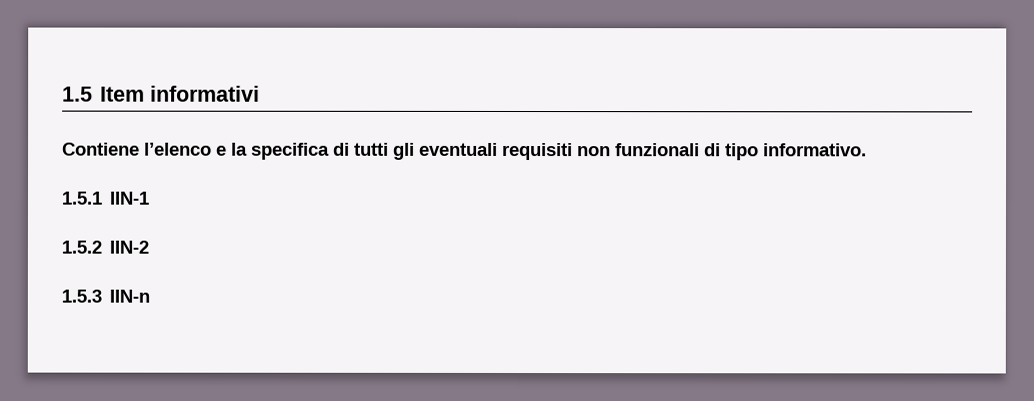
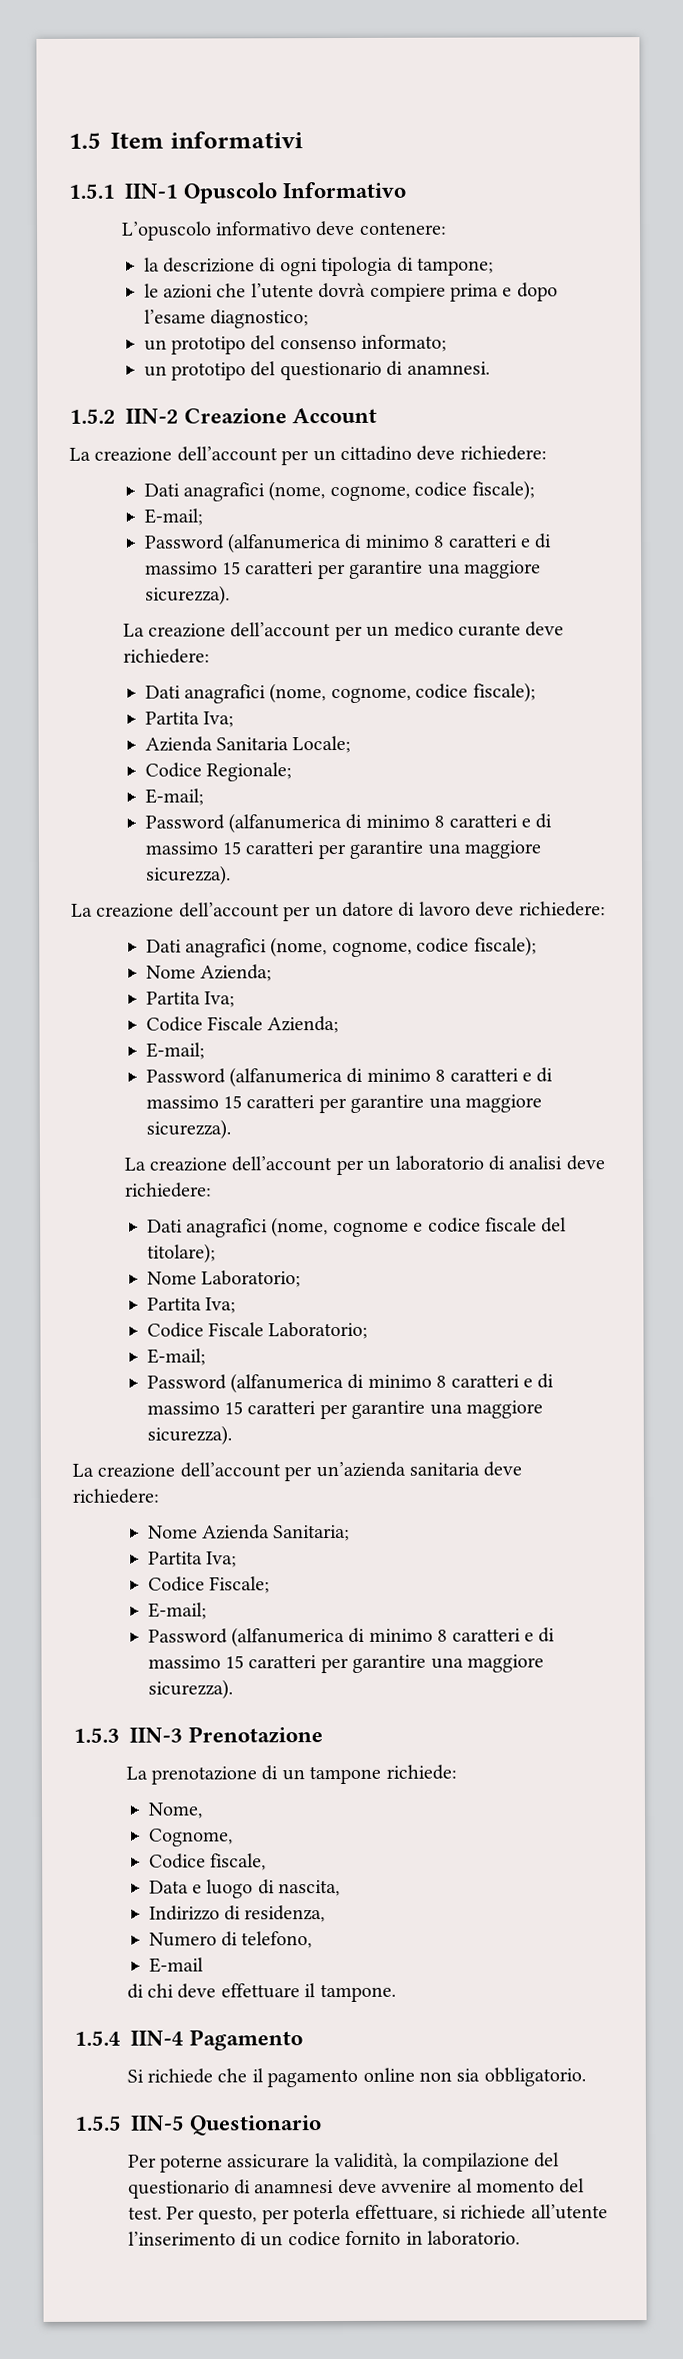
[62,142,867,161] [61,191,150,205] [61,240,149,254] [61,289,150,303] Contiene l’elenco e la specifica di tutti gli eventuali requisiti non funzionali di tipo informativo. // 1.5.1 IIN-1 // 1.5.2 IIN-2 // 1.5.3 IIN-n -> [68,181,407,204] [120,220,447,241] [143,256,495,277] [143,282,558,302] [143,309,310,329] [143,334,448,355] [143,360,490,381] [69,407,378,425] [69,445,547,466] [143,480,535,502] [143,508,203,526] [143,532,553,554] [144,560,542,580] [144,585,230,606] [122,621,565,642] [122,648,210,664] [144,682,536,704] [144,711,235,728] [144,735,352,754] [144,762,293,782] [144,788,204,806] [144,812,553,834] [144,840,542,860] [145,865,231,886] [71,901,606,922] [145,936,537,958] [145,964,273,982] [145,991,236,1008] [145,1016,340,1034] [145,1042,205,1060] [145,1066,554,1088] [145,1094,543,1114] [145,1119,231,1140] [123,1155,605,1176] [124,1182,212,1198] [146,1217,568,1238] [146,1243,216,1264] [146,1270,302,1288] [146,1297,237,1314] [146,1321,369,1340] [146,1348,206,1366] [146,1372,555,1394] [146,1400,544,1420] [146,1425,232,1446] [72,1461,523,1482] [72,1488,160,1504] [147,1524,351,1542] [147,1551,238,1568] [147,1576,271,1594] [147,1602,207,1620] [147,1626,556,1648] [147,1654,545,1674] [147,1679,233,1700] [73,1726,324,1744] [125,1764,457,1785] [147,1802,203,1819] [148,1828,233,1847] [148,1853,267,1871] [148,1879,341,1899] [148,1905,326,1923] [148,1931,313,1949] [148,1957,204,1973] [126,1983,396,2003] [74,2029,304,2051] [126,2067,586,2088] [74,2115,323,2136] [127,2152,561,2173] [127,2178,586,2199] [127,2204,608,2225] [127,2230,521,2247] 1.5.1 IIN-1 Opuscolo Informativo // L’opuscolo informativo deve contenere: // la descrizione di ogni tipologia di tampone; // le azioni che l’utente dovrà compiere prima e dopo l’esame diagnostico; // un prototipo del consenso informato; // un prototipo del questionario di anamnesi. // 1.5.2 IIN-2 Creazione Account // La creazione dell’account per un cittadino deve richiedere: // Dati anagrafici (nome, cognome, codice fiscale); // E-mail; // Password (alfanumerica di minimo 8 caratteri e di massimo 15 caratteri per garantire una maggiore sicurezza). // La creazione dell’account per un medico curante deve richiedere: // Dati anagrafici (nome, cognome, codice fiscale); // Partita Iva; // Azienda Sanitaria Locale; // Codice Regionale; // E-mail; // Password (alfanumerica di minimo 8 caratteri e di massimo 15 caratteri per garantire una maggiore sicurezza). // La creazione dell’account per un datore di lavoro deve richiedere: // Dati anagrafici (nome, cognome, codice fiscale); // Nome Azienda; // Partita Iva; // Codice Fiscale Azienda; // E-mail; // Password (alfanumerica di minimo 8 caratteri e di massimo 15 caratteri per garantire una maggiore sicurezza). // La creazione dell’account per un laboratorio di analisi deve richiedere: // Dati anagrafici (nome, cognome e codice fiscale del titolare); // Nome Laboratorio; // Partita Iva; // Codice Fiscale Laboratorio; // E-mail; // Password (alfanumerica di minimo 8 caratteri e di massimo 15 caratteri per garantire una maggiore sicurezza). // La creazione dell’account per un’azienda sanitaria deve richiedere: // Nome Azienda Sanitaria; // Partita Iva; // Codice Fiscale; // E-mail; // Password (alfanumerica di minimo 8 caratteri e di massimo 15 caratteri per garantire una maggiore sicurezza). // 1.5.3 IIN-3 Prenotazione // La prenotazione di un tampone richiede: // Nome, // Cognome, // Codice fiscale, // Data e luogo di nascita, // Indirizzo di residenza, // Numero di telefono, // E-mail // di chi deve effettuare il tampone. // 1.5.4 IIN-4 Pagamento // Si richiede che il pagamento online non sia obbligatorio. // 1.5.5 IIN-5 Questionario // Per poterne assicurare la validità, la compilazione del questionario di anamnesi deve avvenire al momento del test. Per questo, per poterla effettuare, si richiede all’utente l’inserimento di un codice fornito in laboratorio.

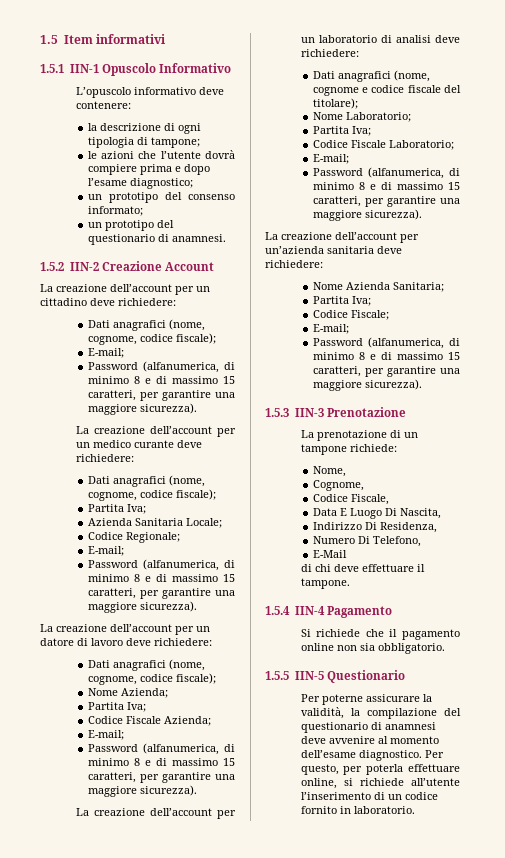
[227,532,553,554] [144,561,315,575] (alfanumerica di minimo 8 caratteri e di massimo 15 caratteri -> [142,361,235,373] [87,376,235,384] [87,390,136,401] (alfanumerica, di minimo 8 e di massimo 15 caratteri,
[228,812,553,834] [144,841,315,855] (alfanumerica di minimo 8 caratteri e di massimo 15 caratteri -> [142,559,235,571] [87,574,235,582] [87,588,136,599] (alfanumerica, di minimo 8 e di massimo 15 caratteri,
[229,1066,554,1088] [145,1095,316,1109] (alfanumerica di minimo 8 caratteri e di massimo 15 caratteri -> [142,743,235,755] [87,758,235,766] [87,772,136,783] (alfanumerica, di minimo 8 e di massimo 15 caratteri,
[230,1372,555,1394] [146,1401,317,1415] (alfanumerica di minimo 8 caratteri e di massimo 15 caratteri -> [367,167,460,179] [312,182,460,190] [312,196,361,207] (alfanumerica, di minimo 8 e di massimo 15 caratteri,
[231,1626,556,1648] [147,1655,318,1669] (alfanumerica di minimo 8 caratteri e di massimo 15 caratteri -> [367,337,460,349] [312,352,460,360] [312,366,361,377] (alfanumerica, di minimo 8 e di massimo 15 caratteri,
[210,1853,267,1871] fiscale, -> [350,494,389,505] Fiscale,
[192,1879,341,1899] e luogo di nascita, -> [339,508,441,519] E Luogo Di Nascita,
[224,1905,326,1923] di residenza, -> [364,522,437,533] Di Residenza,
[221,1931,313,1949] [148,1957,204,1973] di telefono, // E-mail -> [357,536,421,547] [312,550,347,558] Di Telefono, // E-Mail
[559,2178,586,2194] [127,2206,162,2220] del test. -> [300,750,422,761] dell’esame diagnostico.
[354,2204,438,2222] effettuare, -> [408,764,460,772] [300,778,337,789] effettuare online,

